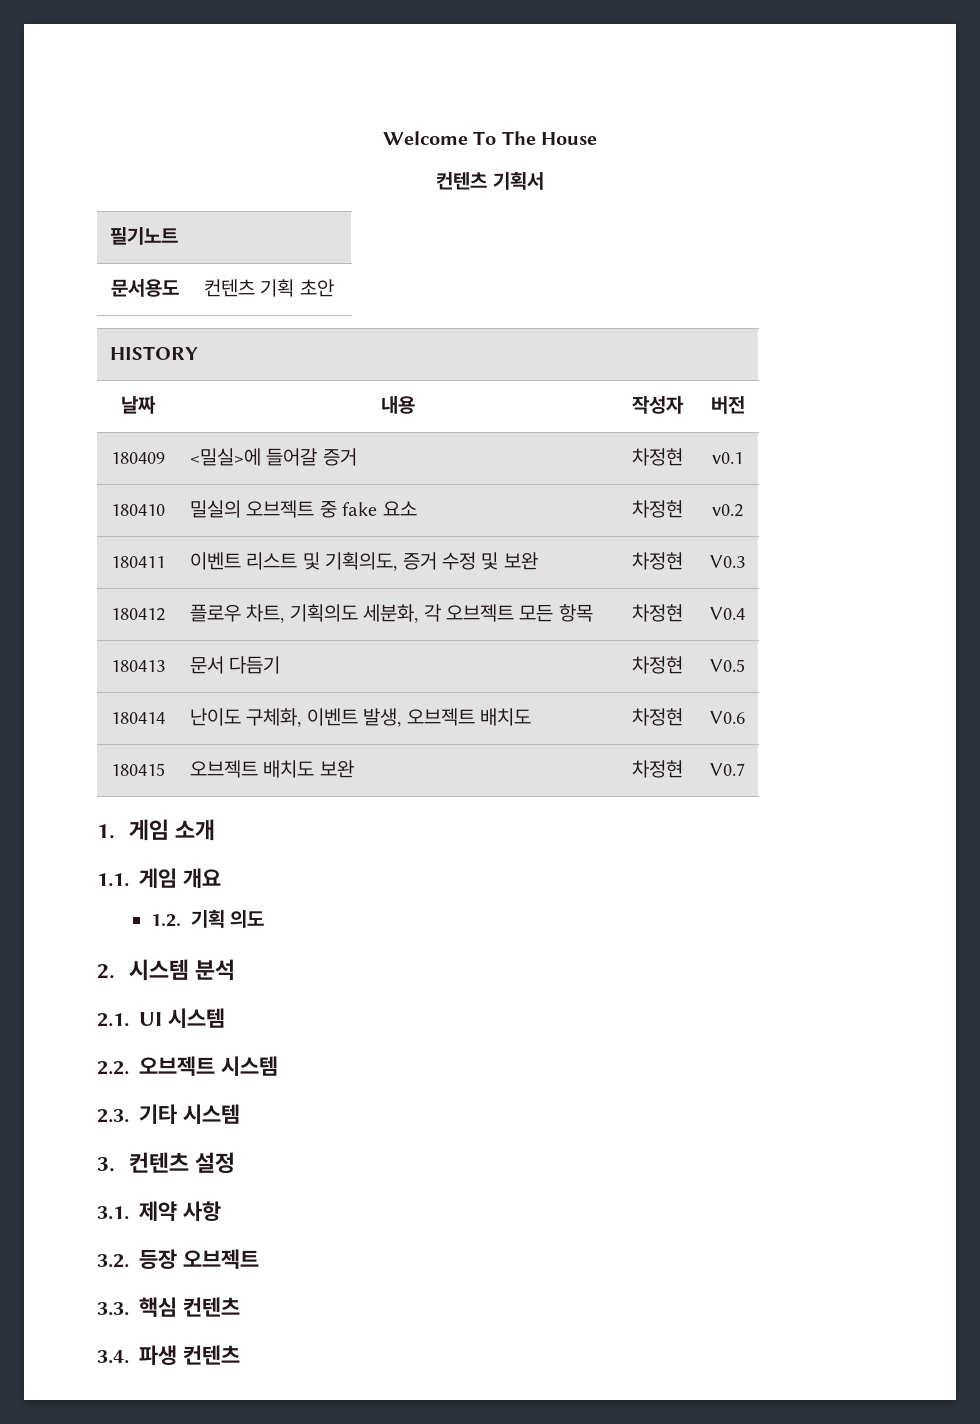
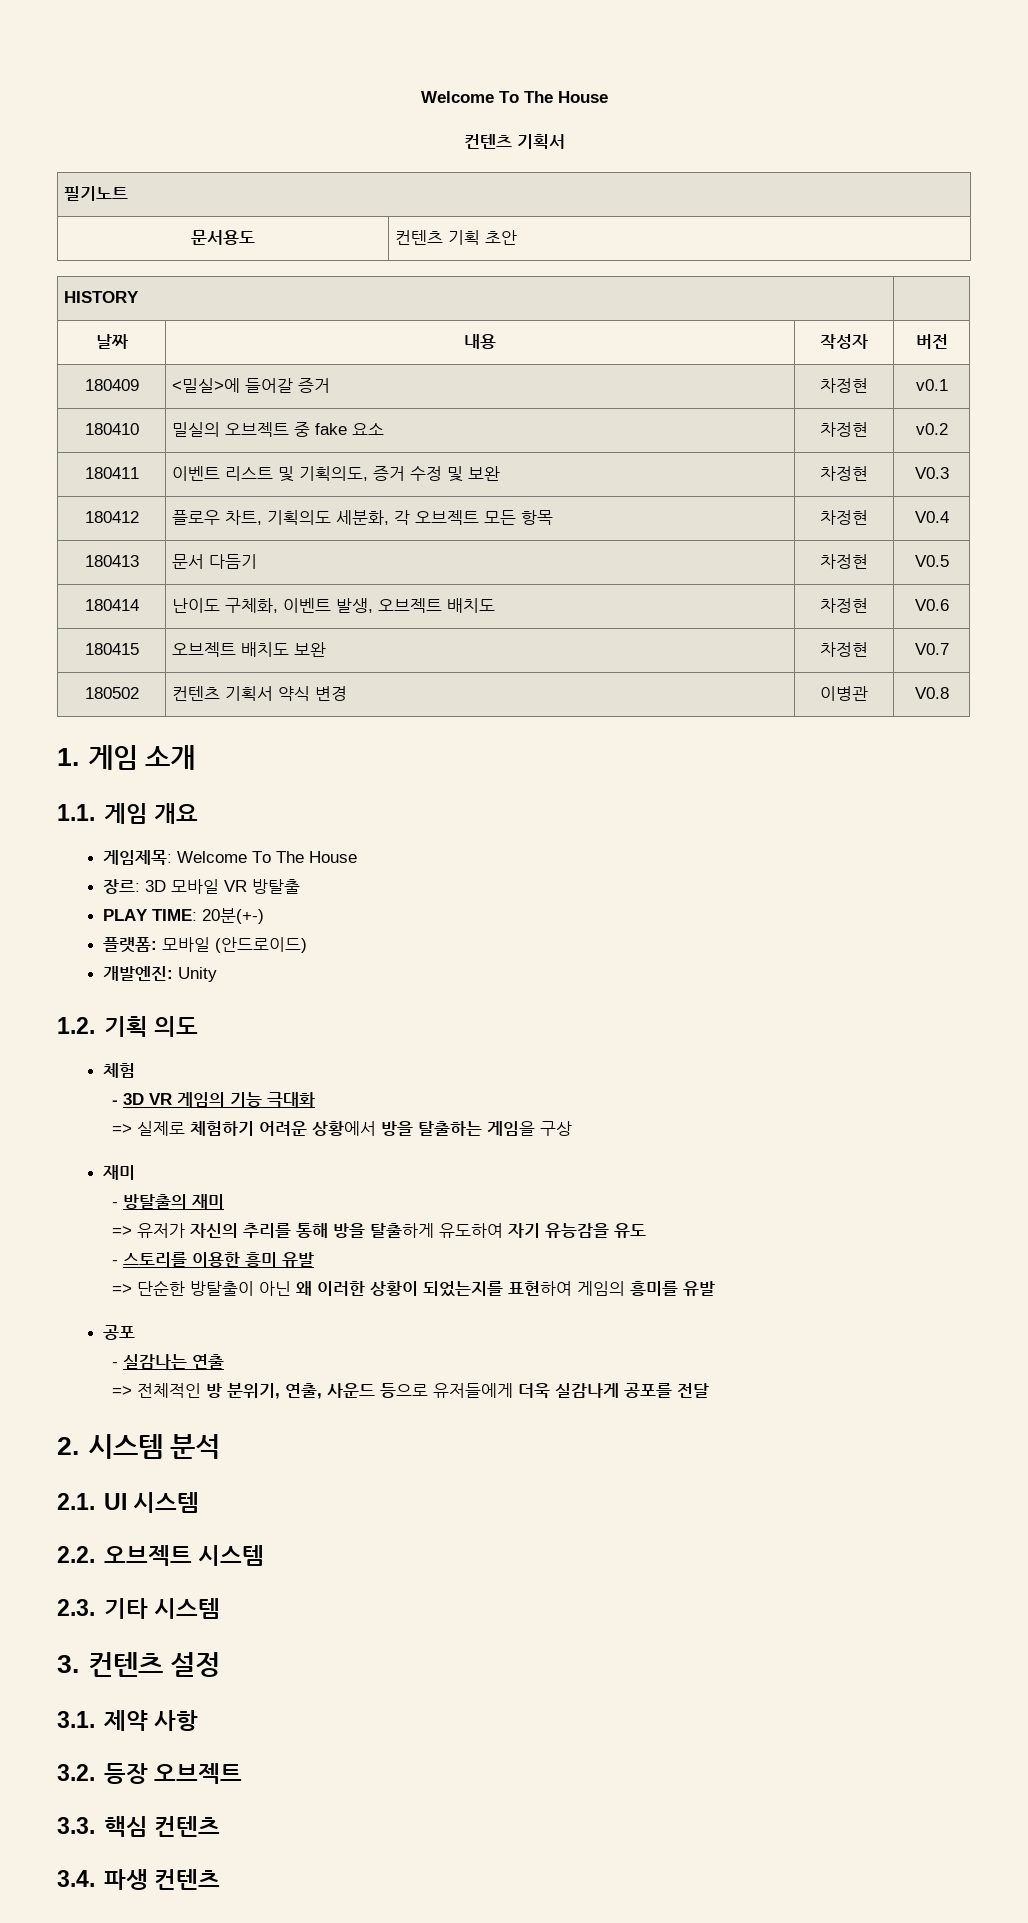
(745, 769) none -> [84,687,139,699] [172,686,348,701] [820,686,868,701] [914,687,949,699] // 180502 | 컨텐츠 기획서 약식 변경 | 이병관 | V0.8
[150,909,265,928] 1.2. 기획 의도 -> [103,850,358,865] [103,879,301,894] [103,908,265,924] [103,937,308,953] [103,966,218,982] [57,1016,198,1037] [103,1063,136,1078] [111,1092,315,1107] [111,1121,572,1136] [103,1165,136,1180] [111,1194,224,1209] [111,1223,646,1238] [111,1252,314,1267] [111,1280,715,1297] [103,1325,136,1340] [111,1354,224,1369] [111,1383,709,1399] 게임제목: Welcome To The House // 장르: 3D 모바일 VR 방탈출 // PLAY TIME: 20분(+-) // 플랫폼: 모바일 (안드로이드) // 개발엔진: Unity // 1.2. 기획 의도 // 체험 // - 3D VR 게임의 기능 극대화 // => 실제로 체험하기 어려운 상황에서 방을 탈출하는 게임을 구상 // 재미 // - 방탈출의 재미 // => 유저가 자신의 추리를 통해 방을 탈출하게 유도하여 자기 유능감을 유도 // - 스토리를 이용한 흥미 유발 // => 단순한 방탈출이 아닌 왜 이러한 상황이 되었는지를 표현하여 게임의 흥미를 유발 // 공포 // - 실감나는 연출 // => 전체적인 방 분위기, 연출, 사운드 등으로 유저들에게 더욱 실감나게 공포를 전달

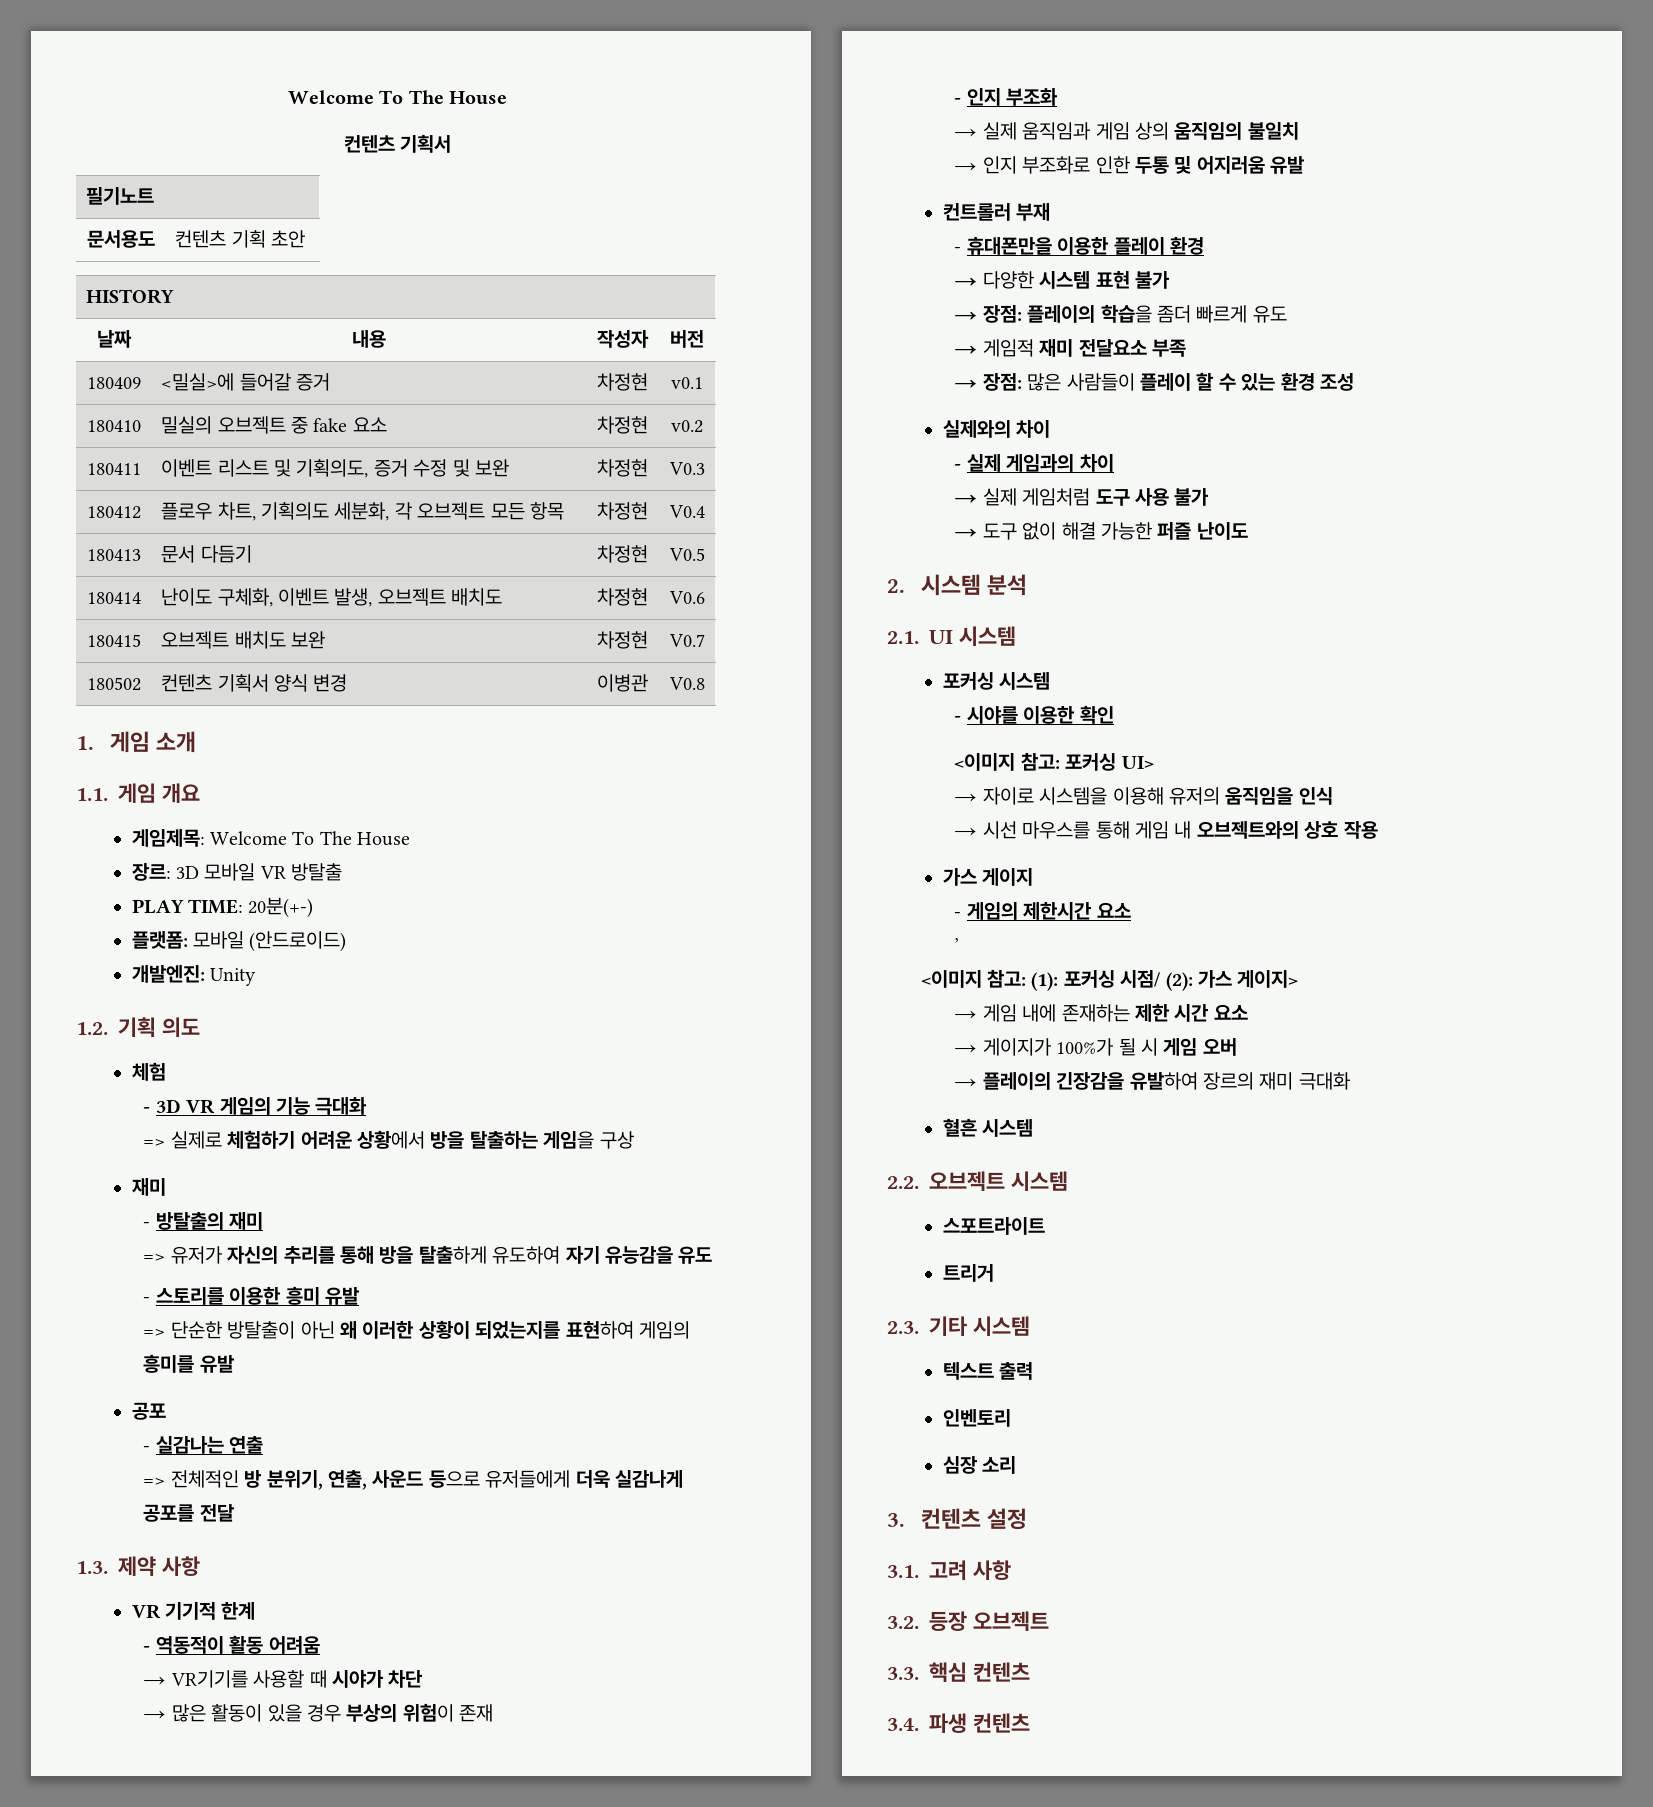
[278,686,311,701] 약식 -> [273,674,308,692] 양식
(709, 1390) none -> [76,1556,200,1576] [131,1602,256,1620] [143,1635,320,1654] [143,1670,424,1688] [143,1703,494,1722] [954,88,1059,106] [954,122,1299,140] [954,156,1306,174] [942,203,1051,221] [954,236,1204,255] [954,271,1170,289] [954,304,1287,323] [954,339,1186,357] [954,372,1354,391] [942,420,1051,438] [954,454,1114,472] [954,488,1210,506] [954,522,1248,540] // 1.3. 제약 사항 // VR 기기적 한계 // - 역동적이 활동 어려움 // → VR기기를 사용할 때 시야가 차단 // → 많은 활동이 있을 경우 부상의 위험이 존재 // - 인지 부조화 // → 실제 움직임과 게임 상의 움직임의 불일치 // → 인지 부조화로 인한 두통 및 어지러움 유발 // 컨트롤러 부재 // - 휴대폰만을 이용한 플레이 환경 // → 다양한 시스템 표현 불가 // → 장점: 플레이의 학습을 좀더 빠르게 유도 // → 게임적 재미 전달요소 부족 // → 장점: 많은 사람들이 플레이 할 수 있는 환경 조성 // 실제와의 차이 // - 실제 게임과의 차이 // → 실제 게임처럼 도구 사용 불가 // → 도구 없이 해결 가능한 퍼즐 난이도
(199, 1502) none -> [942,672,1051,690] [954,705,1114,724] [954,752,1154,771] [954,787,1333,805] [954,821,1378,839] [942,868,1034,886] [954,902,1131,920] [954,938,960,952] [920,969,1299,991] [954,1004,1248,1022] [954,1038,1237,1056] [954,1072,1350,1090] [942,1118,1034,1137] // 포커싱 시스템 // - 시야를 이용한 확인 // <이미지 참고: 포커싱 UI> // → 자이로 시스템을 이용해 유저의 움직임을 인식 // → 시선 마우스를 통해 게임 내 오브젝트와의 상호 작용 // 가스 게이지 // - 게임의 제한시간 요소 // ’ // <이미지 참고: (1): 포커싱 시점/ (2): 가스 게이지> // → 게임 내에 존재하는 제한 시간 요소 // → 게이지가 100%가 될 시 게임 오버 // → 플레이의 긴장감을 유발하여 장르의 재미 극대화 // 혈흔 시스템
(264, 1555) none -> [942,1217,1045,1235] [942,1264,994,1282] // 스포트라이트 // 트리거
(220, 1608) none -> [942,1362,1034,1380] [942,1409,1011,1427] [942,1456,1017,1474] // 텍스트 출력 // 인벤토리 // 심장 소리
[103,1710,148,1731] 제약 -> [929,1560,967,1581] 고려

